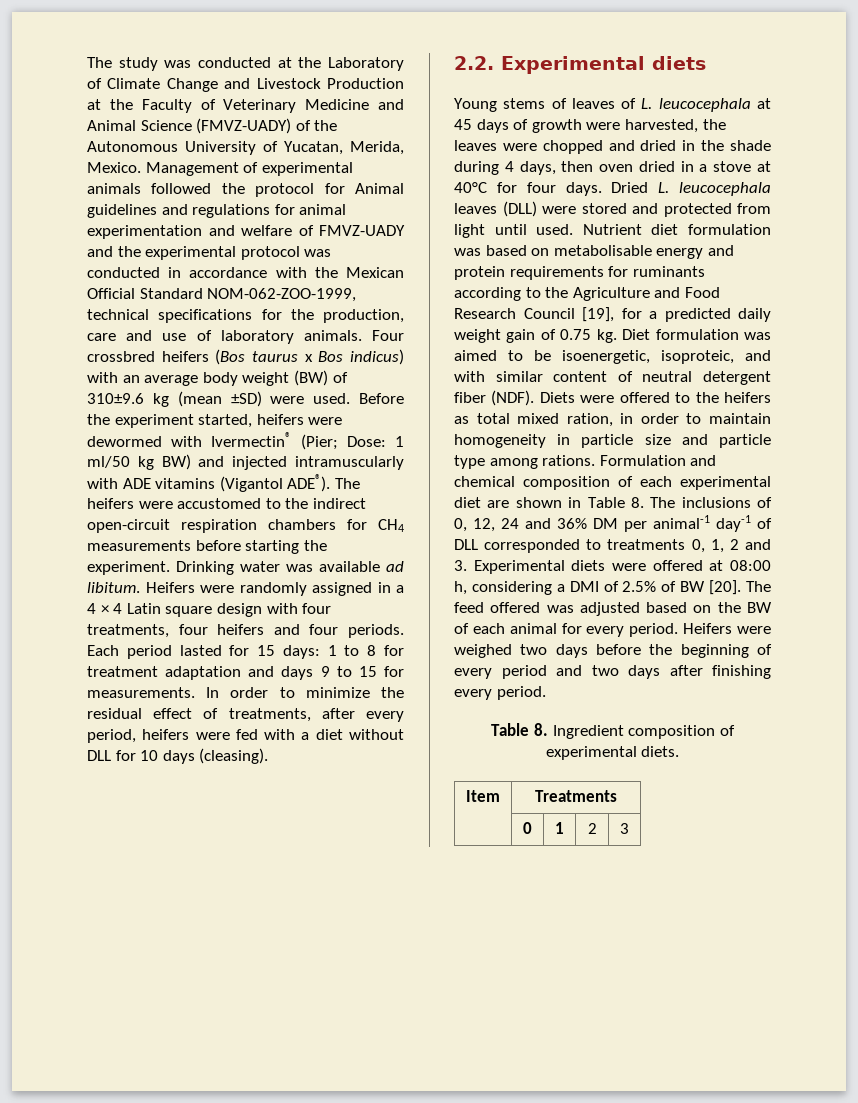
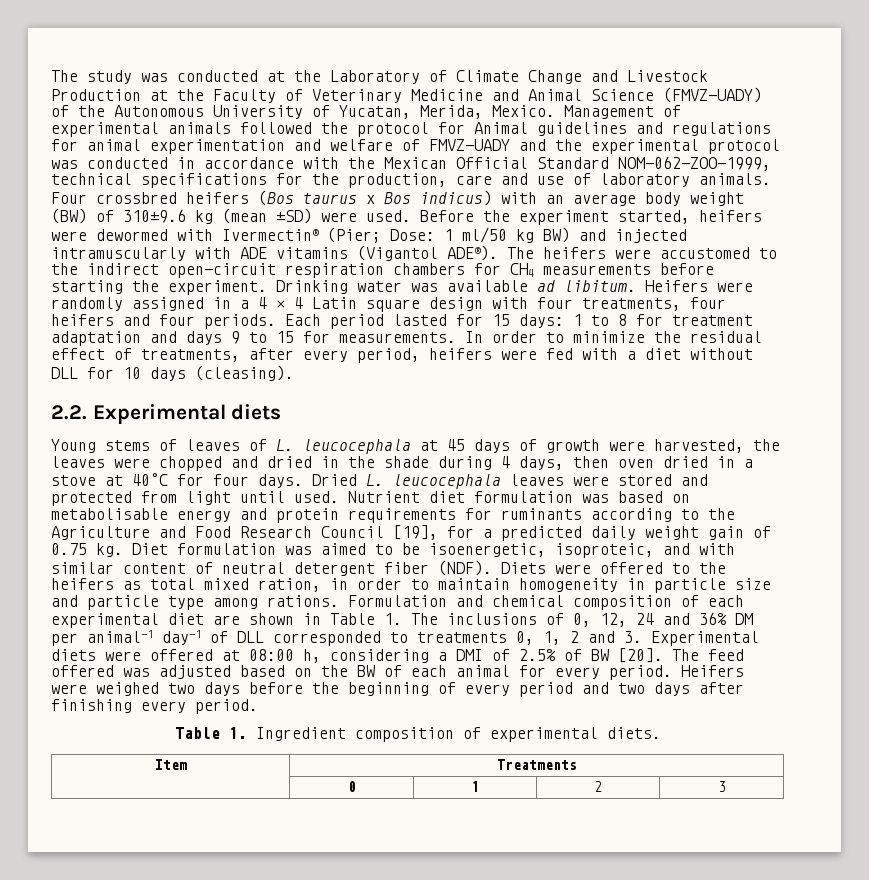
[502,201,537,217] (DLL) -> (564, 480) none
[630,497,644,508] 8. -> [384,613,402,625] 1.
[533,723,548,736] 8. -> [228,727,247,739] 1.

